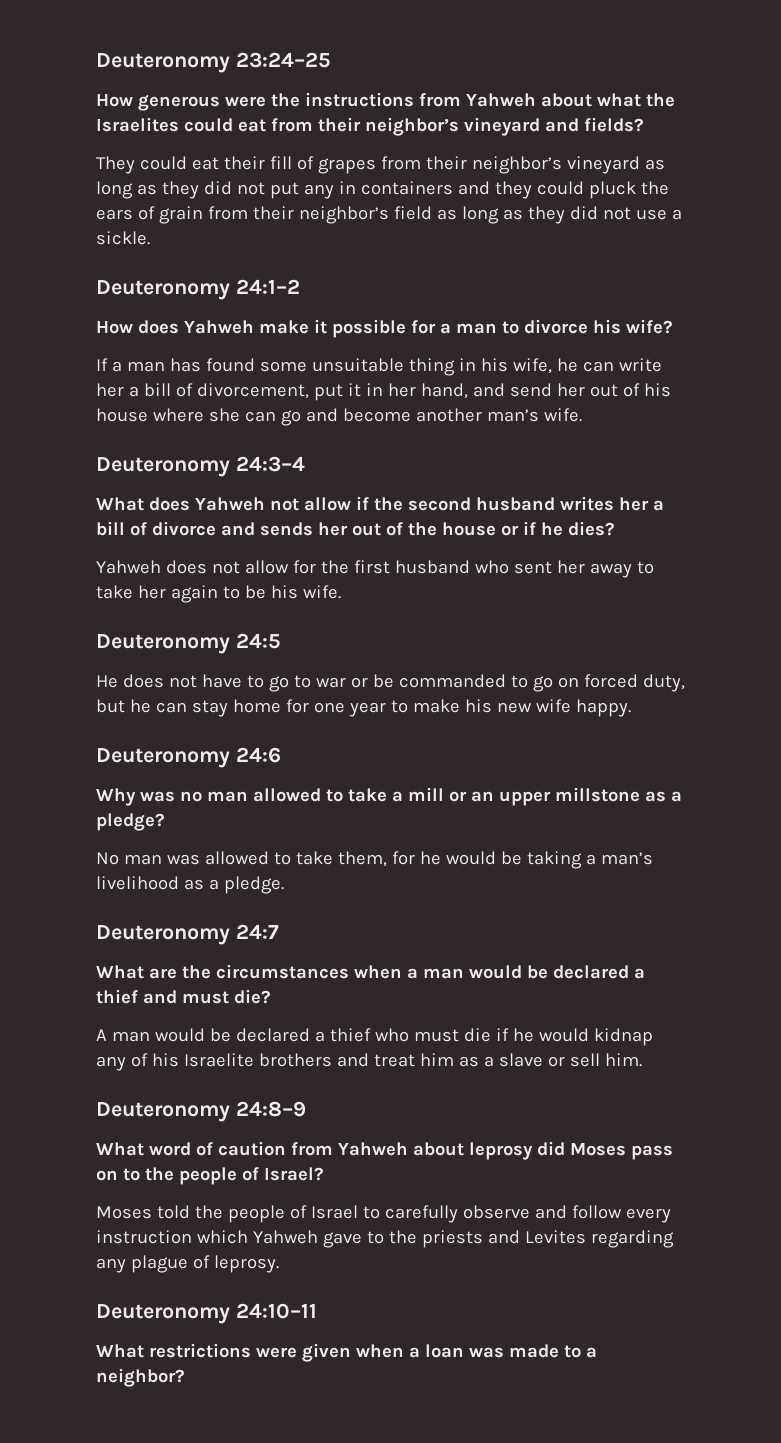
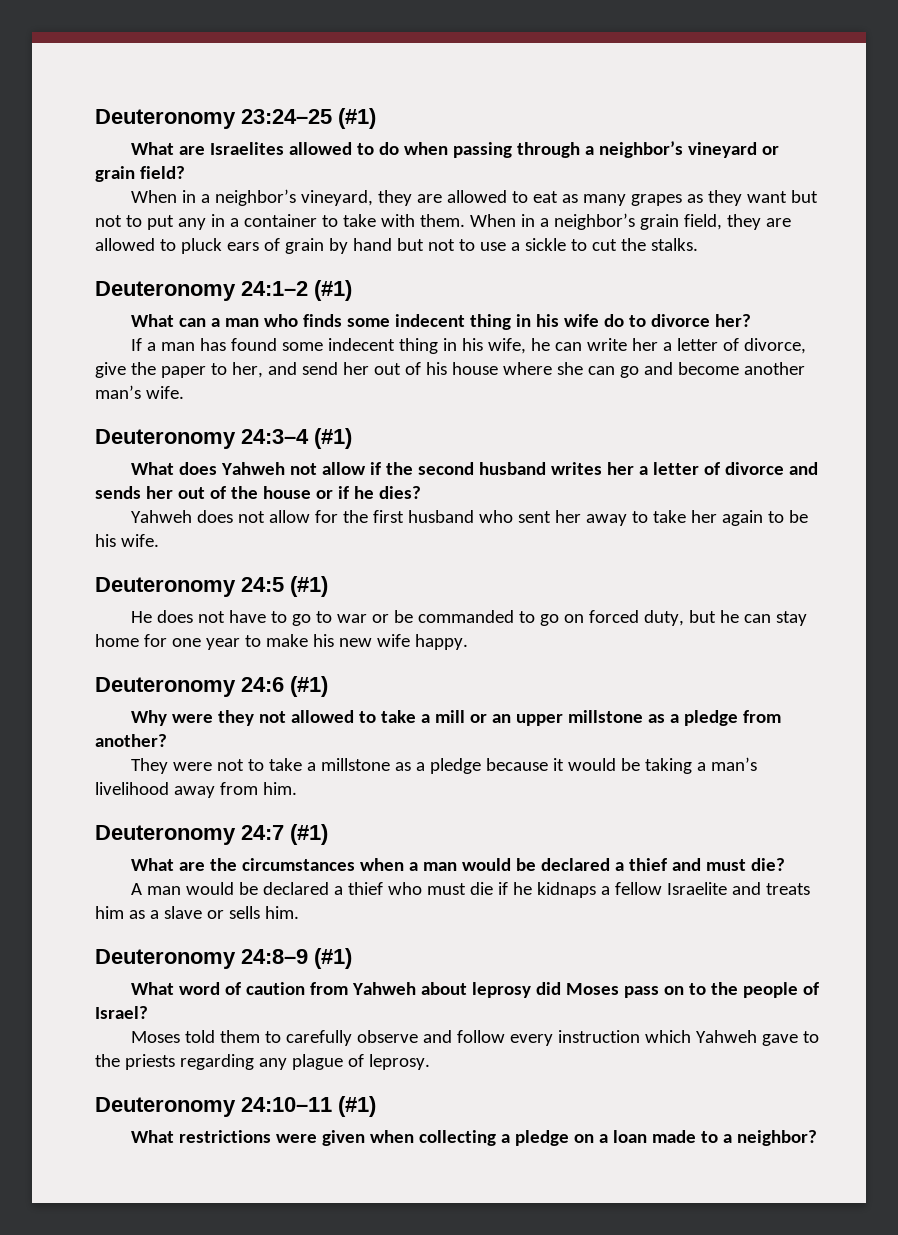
[96,92,675,111] [96,117,644,136] [96,156,665,174] [96,181,669,199] [96,206,682,224] [96,231,150,245] [96,279,300,300] [96,319,673,338] // How generous were the instructions from Yahweh about what the Israelites could eat from their neighbor’s vineyard and fields? // They could eat their fill of grapes from their neighbor’s vineyard as long as they did not put any in containers and they could pluck the ears of grain from their neighbor’s field as long as they did not use a sickle. // Deuteronomy 24:1–2 // How does Yahweh make it possible for a man to divorce his wife? -> [338,108,376,129] [130,141,779,158] [95,166,185,182] [130,189,818,206] [95,213,791,230] [95,238,698,254] [95,280,352,301] [130,314,751,330] (#1) // What are Israelites allowed to do when passing through a neighbor’s vineyard or grain field? // When in a neighbor’s vineyard, they are allowed to eat as many grapes as they want but not to put any in a container to take with them. When in a neighbor’s grain field, they are allowed to pluck ears of grain by hand but not to use a sickle to cut the stalks. // Deuteronomy 24:1–2 (#1) // What can a man who finds some indecent thing in his wife do to divorce her?
[311,358,404,372] unsuitable -> [327,338,395,351] indecent
[143,383,468,401] bill of divorcement, put it in her hand, -> [676,338,806,354] [95,362,263,378] letter of divorce, give the paper to her,
(305, 464) none -> [314,428,352,449] (#1)
[96,521,125,536] bill -> [652,462,699,475] letter
(281, 641) none -> [290,576,328,597] (#1)
(281, 755) none -> [290,676,328,697] (#1)
[139,791,248,802] was no man -> [171,710,286,726] were they not
[96,813,165,831] [96,851,441,867] pledge? // No man was allowed to take them, for he -> [683,710,781,726] [95,734,167,747] [130,758,564,774] pledge from another? // They were not to take a millstone as a pledge because it
[183,876,284,894] as a pledge. -> [173,782,297,798] away from him.
(279, 931) none -> [290,824,328,845] (#1)
[538,1028,653,1046] [96,1053,415,1071] would kidnap any of his Israelite brothers and treat -> [536,882,810,898] kidnaps a fellow Israelite and treats
[569,1053,600,1067] sell -> [228,906,260,919] sells
(306, 1109) none -> [314,948,352,969] (#1)
[194,1205,358,1223] the people of Israel -> [219,1030,260,1043] them
[487,1230,586,1244] and Levites -> (175, 1062) none
(317, 1311) none -> [338,1096,376,1117] (#1)
(404, 1351) none -> [418,1130,594,1146] collecting a pledge on
[468,1347,504,1358] was -> (647, 1136) none

